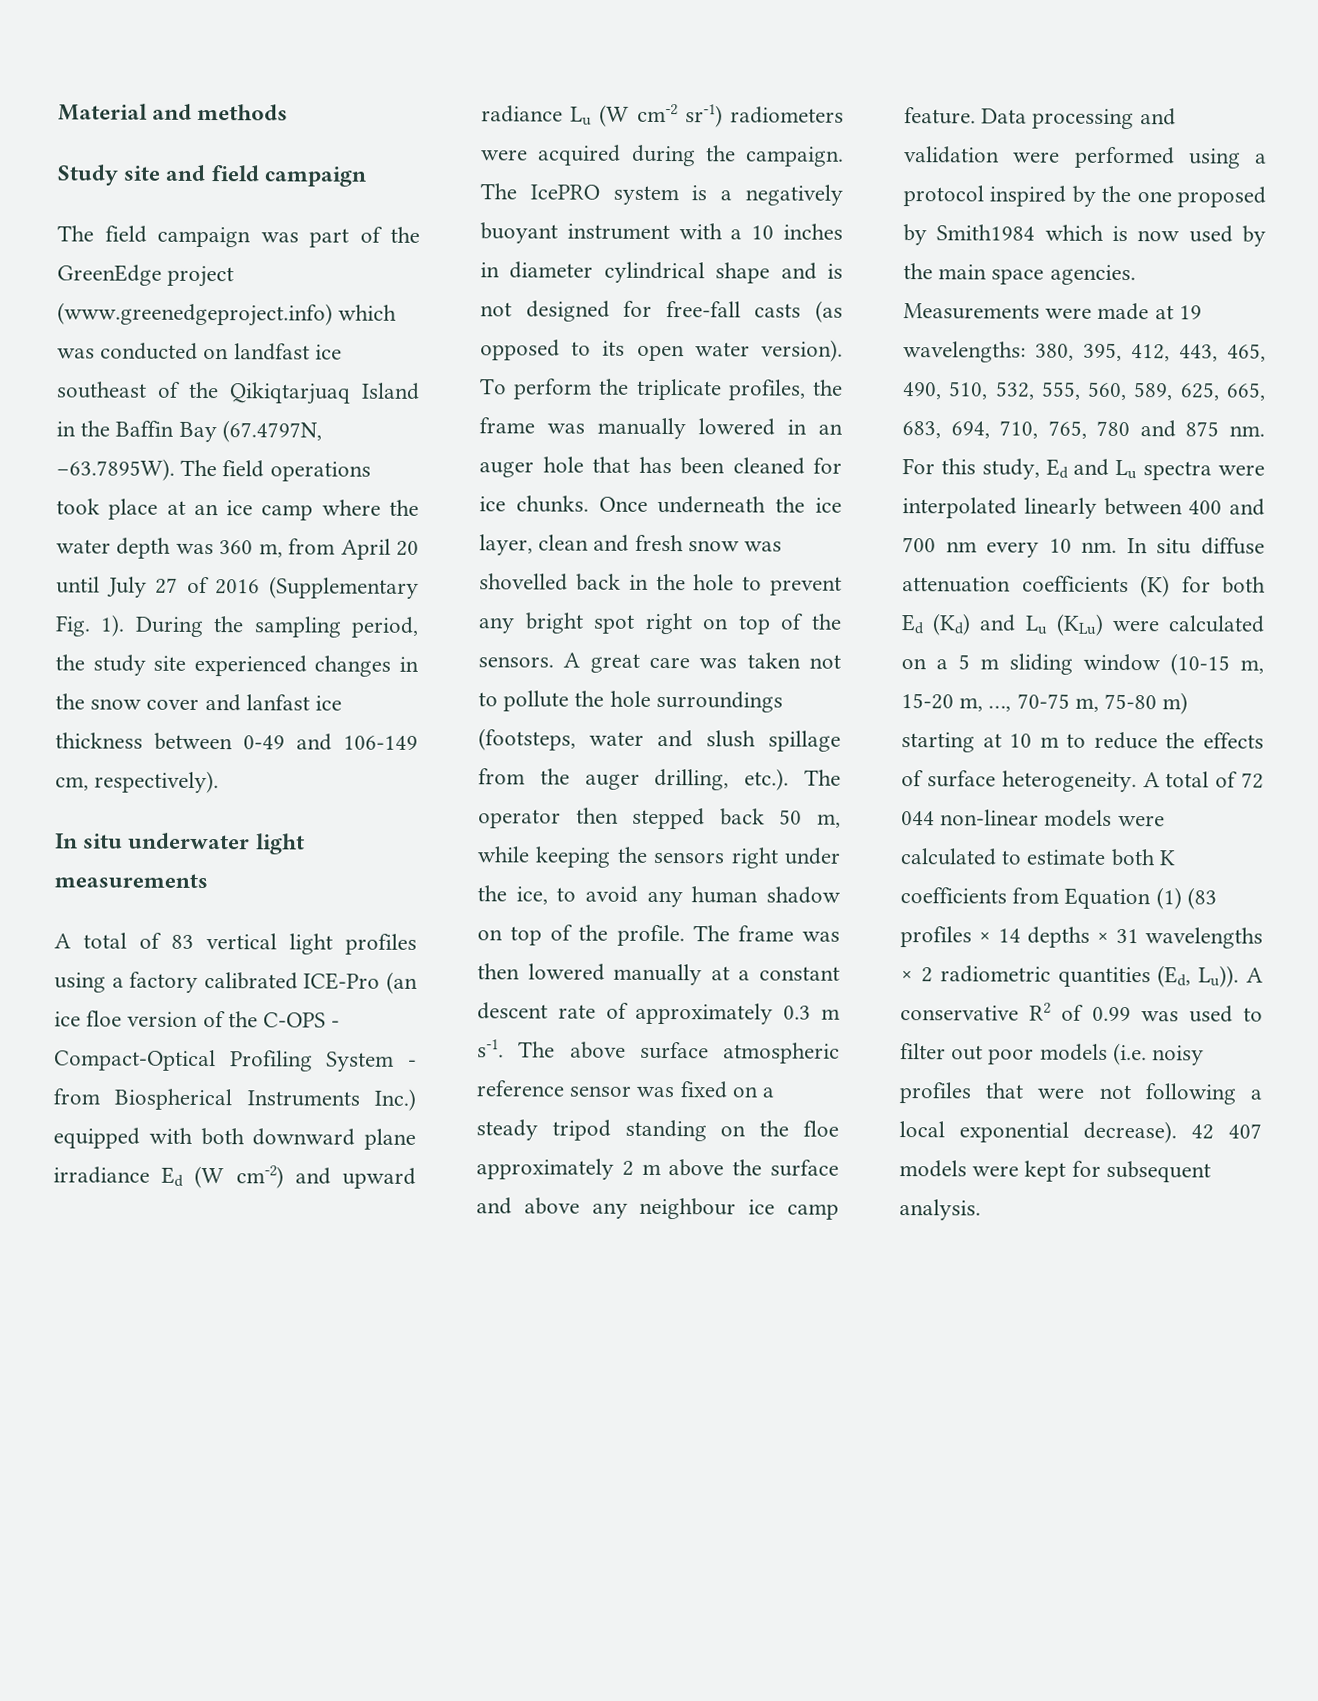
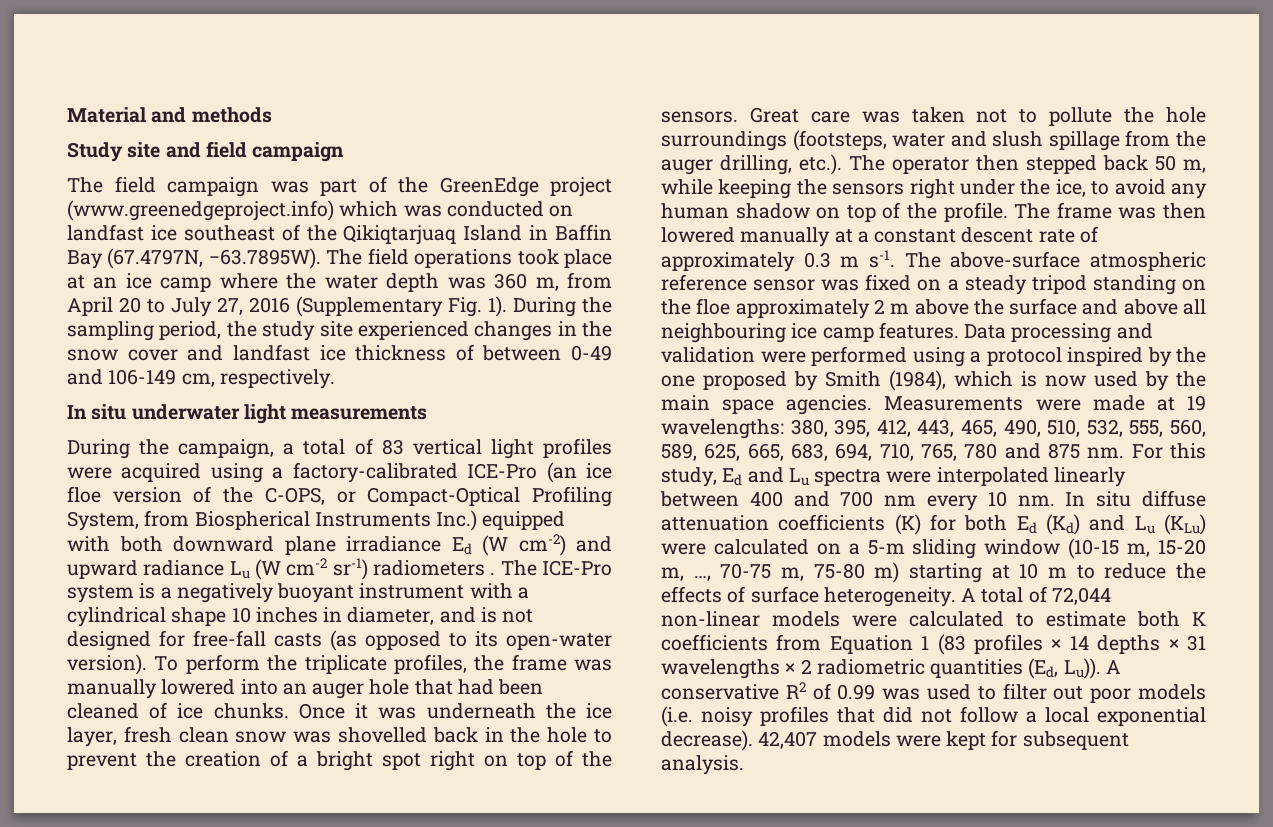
[80,420,111,437] the -> (549, 232) none
[56,576,210,598] until July 27 of -> [147,297,243,317] to July 27,
[245,694,310,711] lanfast -> [232,344,310,361] landfast
(143, 740) none -> [455,344,474,361] of
[94,770,220,794] respectively). -> [219,369,335,389] respectively.
[54,933,71,949] A -> [67,439,295,459] During the campaign, a
[54,971,298,993] using a factory calibrated -> [67,462,458,483] were acquired using a factory-calibrated
[263,1012,341,1028] [54,1049,417,1072] C-OPS - Compact-Optical Profiling System - -> [264,486,612,507] [67,511,139,531] C-OPS, or Compact-Optical Profiling System,
[481,144,844,167] [480,183,600,200] were acquired during the campaign. The IcePRO -> [490,560,612,576] . The ICE-Pro
(743, 234) none -> [67,607,227,627] cylindrical shape
[509,261,771,284] diameter cylindrical shape -> [347,607,435,625] diameter,
[636,342,750,362] open water -> [506,633,612,650] open-water
[787,419,807,435] in -> [240,679,278,695] into
[638,456,672,474] has -> [457,679,494,695] had
[813,457,842,474] for -> [149,702,168,719] of
(648, 504) none -> [355,703,417,719] it was
[538,534,684,552] clean and fresh -> [123,726,229,743] fresh clean
[478,617,515,634] any -> [146,750,308,767] the creation of a
[563,652,640,673] A great -> [749,107,799,123] Great
[569,1041,709,1060] above surface -> [950,251,1081,268] above-surface
[591,1197,839,1220] [904,107,976,125] any neighbour ice camp feature. -> [1183,299,1206,315] [661,322,959,343] all neighbouring ice camp features.
[936,224,1036,241] Smith1984 -> [825,370,946,391] Smith (1984),
[958,654,999,670] 5 m -> [867,540,905,555] 5-m
[1241,772,1264,789] [901,811,935,826] 72 044 -> [1051,587,1111,605] 72,044
[1155,887,1182,910] (1) -> [921,636,930,650] 1
[1037,1083,1236,1105] were not following -> [883,706,1018,723] did not follow
[1191,1123,1262,1140] 42 407 -> [758,731,818,749] 42,407

